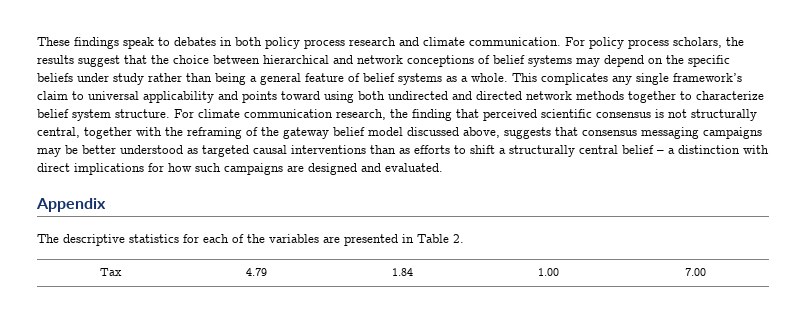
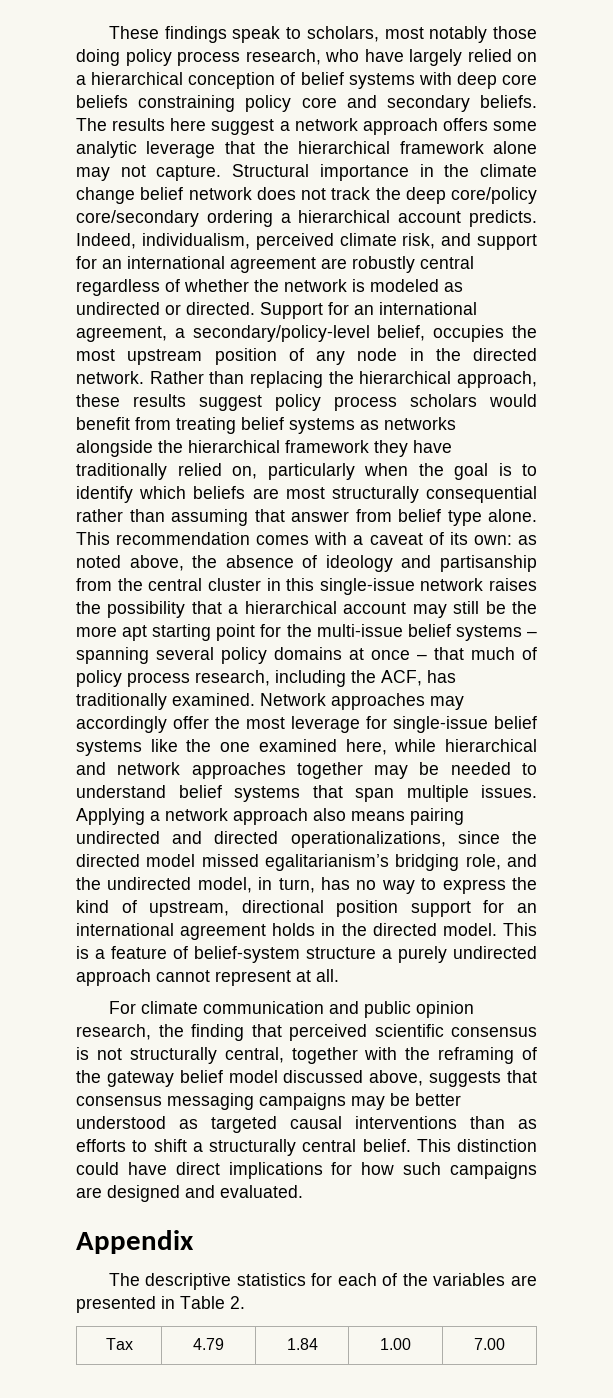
[174,37,744,49] [37,55,730,67] [37,73,742,85] [37,91,764,103] [37,109,333,121] debates in both policy process research and climate communication. For policy process scholars, the results suggest that the choice between hierarchical and network conceptions of belief systems may depend on the specific beliefs under study rather than being a general feature of belief systems as a whole. This complicates any single framework’s claim to universal applicability and points toward using both undirected and directed network methods together to characterize belief system structure. For climate communication -> [306,26,537,43] [76,49,537,66] [76,72,537,89] [76,95,537,112] [76,118,537,135] [76,141,537,158] [76,164,537,181] [76,187,537,204] [76,210,537,227] [76,233,537,250] [76,256,474,273] [76,279,463,296] [76,302,477,319] [76,325,537,342] [76,348,537,365] [76,371,537,388] [76,394,537,411] [76,417,456,434] [76,440,452,457] [76,463,537,480] [76,486,537,503] [76,509,537,526] [76,532,537,545] [76,555,537,572] [76,578,537,595] [76,601,538,618] [76,624,537,641] [76,647,537,664] [76,670,456,687] [76,693,464,710] [76,716,537,733] [76,739,537,756] [76,762,537,779] [76,785,537,802] [76,808,464,825] [76,831,537,848] [76,854,537,871] [76,877,537,894] [76,900,537,917] [76,923,538,940] [76,946,537,963] [76,969,339,986] [108,1001,474,1018] scholars, most notably those doing policy process research, who have largely relied on a hierarchical conception of belief systems with deep core beliefs constraining policy core and secondary beliefs. The results here suggest a network approach offers some analytic leverage that the hierarchical framework alone may not capture. Structural importance in the climate change belief network does not track the deep core/policy core/secondary ordering a hierarchical account predicts. Indeed, individualism, perceived climate risk, and support for an international agreement are robustly central regardless of whether the network is modeled as undirected or directed. Support for an international agreement, a secondary/policy-level belief, occupies the most upstream position of any node in the directed network. Rather than replacing the hierarchical approach, these results suggest policy process scholars would benefit from treating belief systems as networks alongside the hierarchical framework they have traditionally relied on, particularly when the goal is to identify which beliefs are most structurally consequential rather than assuming that answer from belief type alone. This recommendation comes with a caveat of its own: as noted above, the absence of ideology and partisanship from the central cluster in this single-issue network raises the possibility that a hierarchical account may still be the more apt starting point for the multi-issue belief systems – spanning several policy domains at once – that much of policy process research, including the ACF, has traditionally examined. Network approaches may accordingly offer the most leverage for single-issue belief systems like the one examined here, while hierarchical and network approaches together may be needed to understand belief systems that span multiple issues. Applying a network approach also means pairing undirected and directed operationalizations, since the directed model missed egalitarianism’s bridging role, and the undirected model, in turn, has no way to express the kind of upstream, directional position support for an international agreement holds in the directed model. This is a feature of belief-system structure a purely undirected approach cannot represent at all. // For climate communication and public opinion
[622,145,769,154] belief – a distinction with -> [362,1139,537,1152] [76,1162,167,1175] belief. This distinction could have

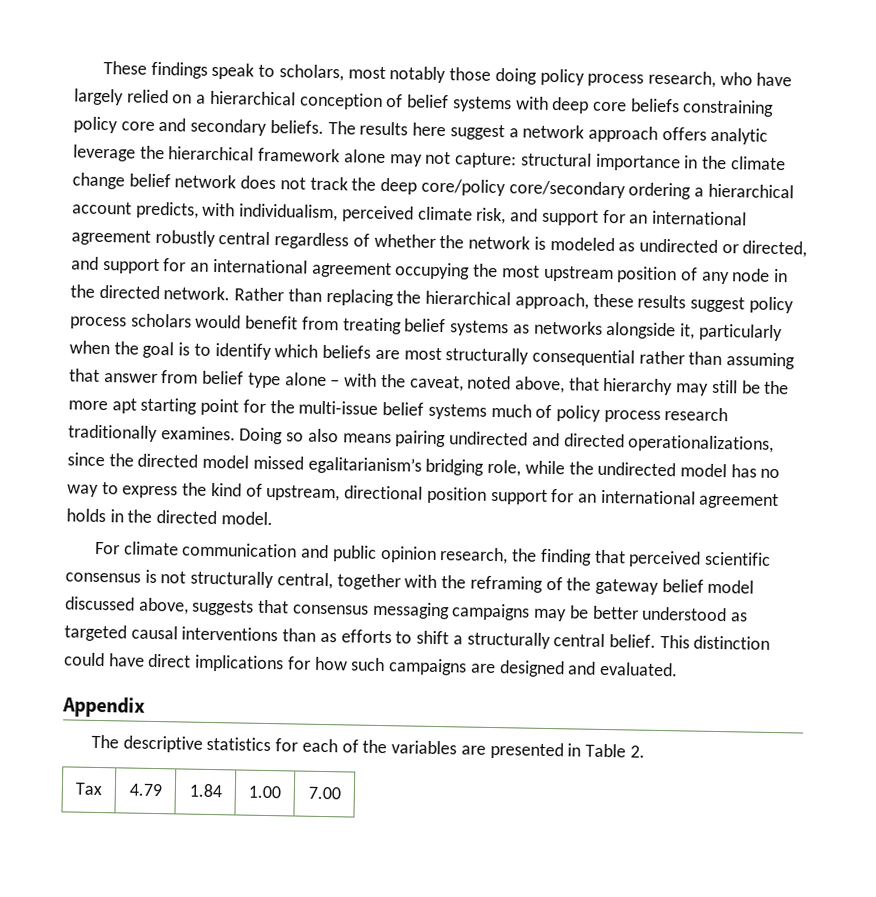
[493,121,537,131] some -> (707, 133) none
[224,141,255,154] that -> (136, 153) none
[156,164,310,181] capture. Structural -> [455,152,592,169] capture: structural
[469,210,537,227] [76,233,136,249] predicts. Indeed, -> [135,201,236,219] predicts, with
[321,258,347,269] are -> (151, 237) none
[186,302,477,319] [76,325,505,342] directed. Support for an international agreement, a secondary/policy-level belief, occupies -> [742,240,808,258] [71,256,471,280] directed, and support for an international agreement occupying
[158,440,452,457] [76,463,257,480] the hierarchical framework they have traditionally relied on, -> [678,323,695,340] it,
[488,509,537,522] [76,532,537,545] [76,555,537,572] [76,578,537,595] [76,601,407,618] alone. This recommendation comes with a caveat of its own: as noted above, the absence of ideology and partisanship from the central cluster in this single-issue network raises the possibility that a hierarchical account -> [284,372,674,396] alone – with the caveat, noted above, that hierarchy
[527,631,537,637] [76,647,537,664] [76,670,456,687] [76,693,464,710] [76,716,537,733] [76,739,537,756] [76,762,537,779] [76,785,537,802] [76,808,308,825] – spanning several policy domains at once – that much of policy process research, including the ACF, has traditionally examined. Network approaches may accordingly offer the most leverage for single-issue belief systems like the one examined here, while hierarchical and network approaches together may be needed to understand belief systems that span multiple issues. Applying a network approach -> [490,403,729,423] [68,424,305,445] much of policy process research traditionally examines. Doing so
[506,854,537,867] and -> [524,460,565,475] while
[197,877,315,893] model, in turn, -> [679,463,727,478] model
[503,923,538,936] [76,946,537,963] [76,969,339,986] This is a feature of belief-system structure a purely undirected approach cannot represent at all. -> (273, 518) none

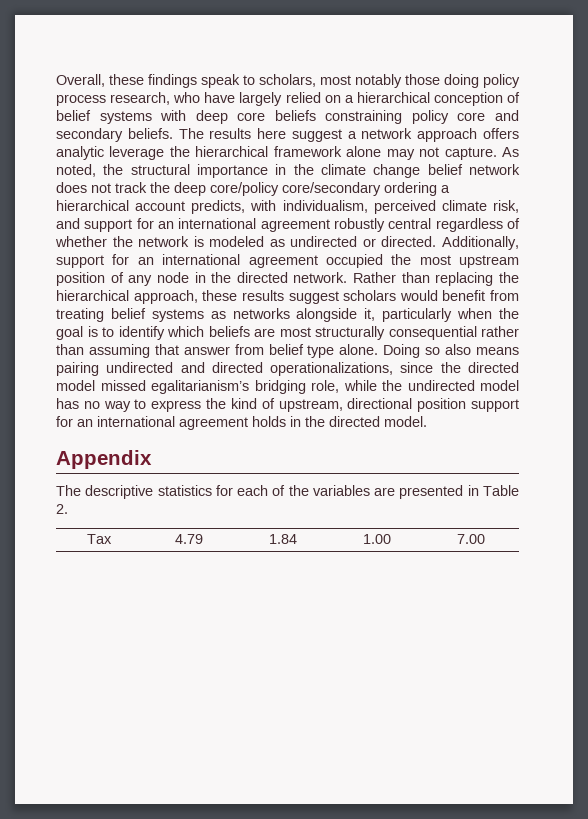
[102,60,147,75] These -> [56,74,144,87] Overall, these
[455,152,518,169] capture: -> [444,147,520,160] [56,164,124,177] capture. As noted, the
[742,240,808,258] [71,256,471,280] directed, and support for an international agreement occupying -> [381,236,519,250] [56,254,383,268] directed. Additionally, support for an international agreement occupied
[748,296,794,314] [70,316,127,330] policy process -> (339, 297) none
[284,372,790,396] [68,397,729,423] [68,424,236,442] alone – with the caveat, noted above, that hierarchy may still be the more apt starting point for the multi-issue belief systems much of policy process research traditionally examines. -> [339,344,379,355] alone.
[94,541,771,568] [65,569,755,595] [65,596,748,622] [64,624,771,650] [64,652,678,678] // For climate communication and public opinion research, the finding that perceived scientific consensus is not structurally central, together with the reframing of the gateway belief model discussed above, suggests that consensus messaging campaigns may be better understood as targeted causal interventions than as efforts to shift a structurally central belief. This distinction could have direct implications for how such campaigns are designed and evaluated. -> (427, 421) none

